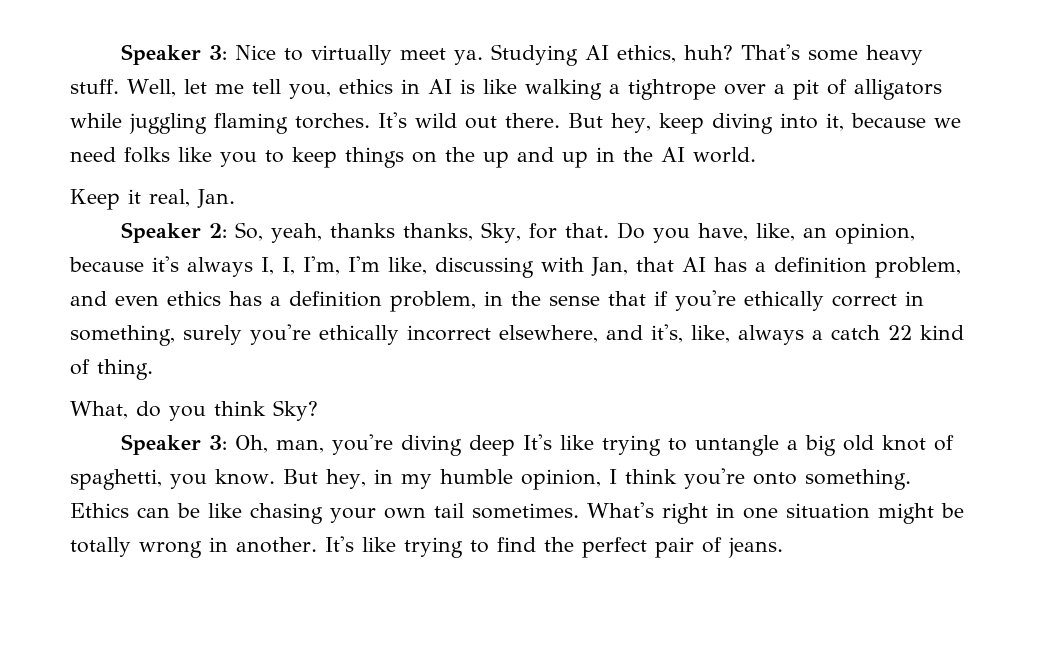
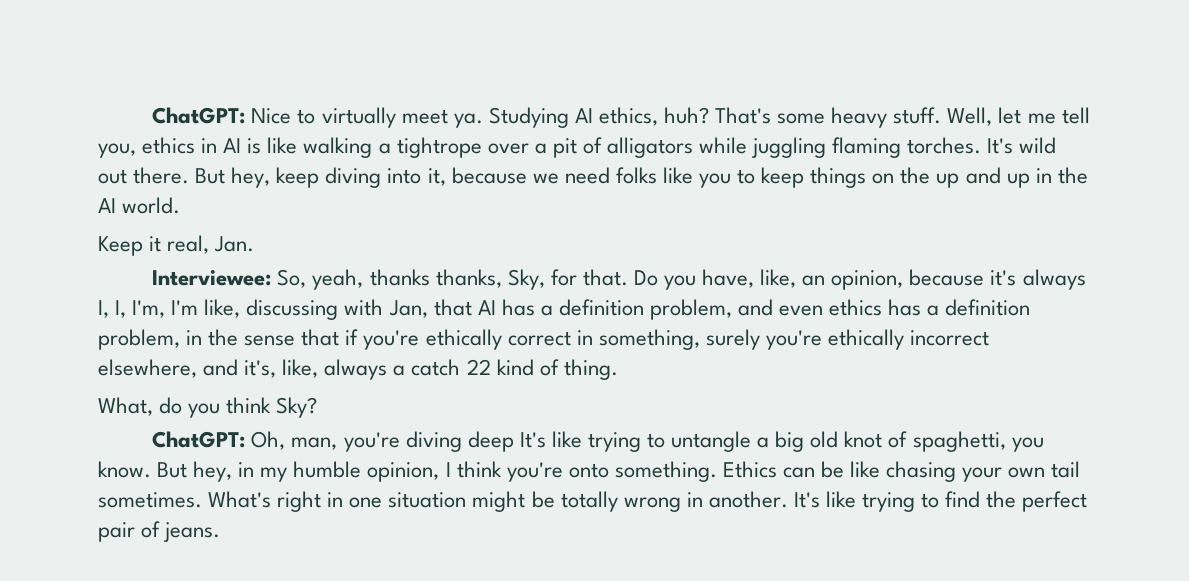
[121,44,228,65] Speaker 3: -> [152,107,246,124] ChatGPT:
[121,222,228,243] Speaker 2: -> [152,270,272,286] Interviewee:
[121,434,228,455] Speaker 3: -> [152,431,246,448] ChatGPT:

